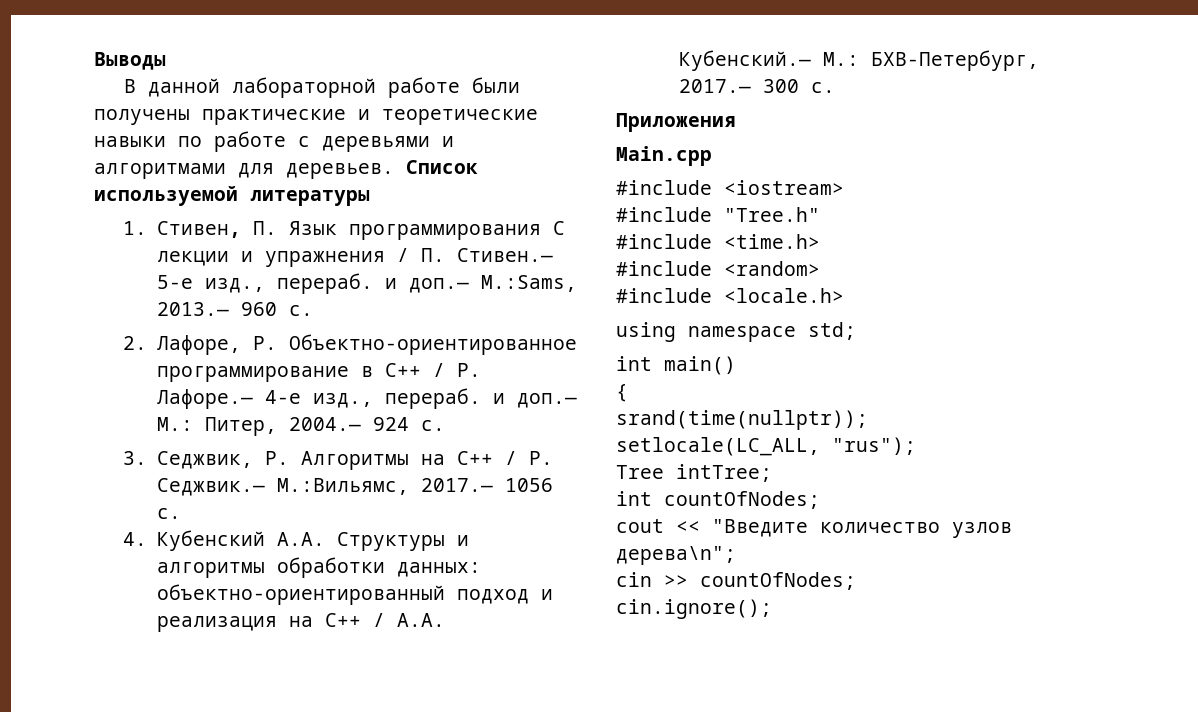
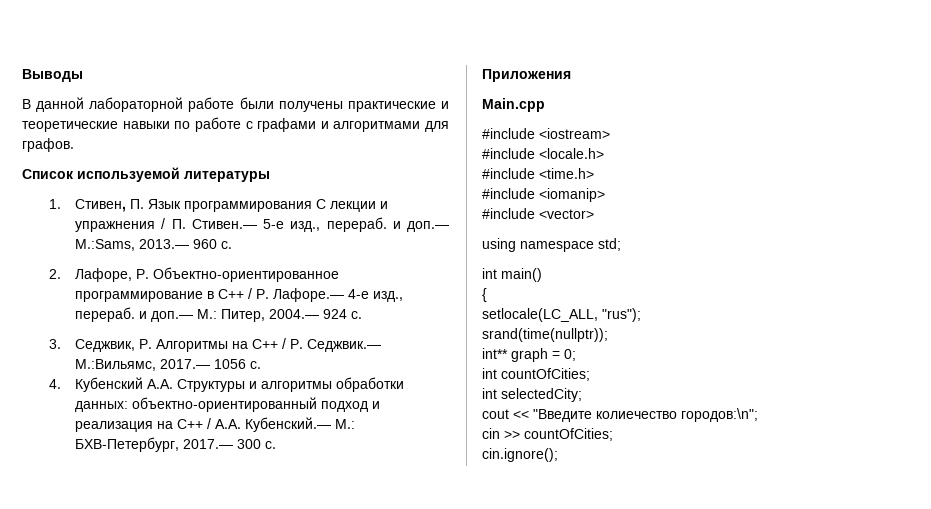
[322,136,430,152] деревьями -> [257,118,317,132] графами
[286,163,394,179] деревьев. -> [22,138,74,152] графов. //
[724,207,820,222] "Tree.h" -> [539,148,604,159] <locale.h>
[724,261,820,276] [616,288,844,303] <random> // #include <locale.h> -> [539,188,605,202] [482,208,594,219] <iomanip> // #include <vector>
[616,410,868,430] // srand(time(nullptr)); -> (487, 295) none
[616,464,772,482] [616,491,820,509] Tree intTree; // int countOfNodes; -> [482,328,608,342] [482,348,576,362] [482,368,590,381] [482,388,582,402] srand(time(nullptr)); // int** graph = 0; // int countOfCities; // int selectedCity;
[820,522,1012,538] [616,546,736,565] количество узлов дерева\n"; -> [596,408,758,422] колиечество городов:\n";
[700,572,856,590] countOfNodes; -> [524,428,613,441] countOfCities;

